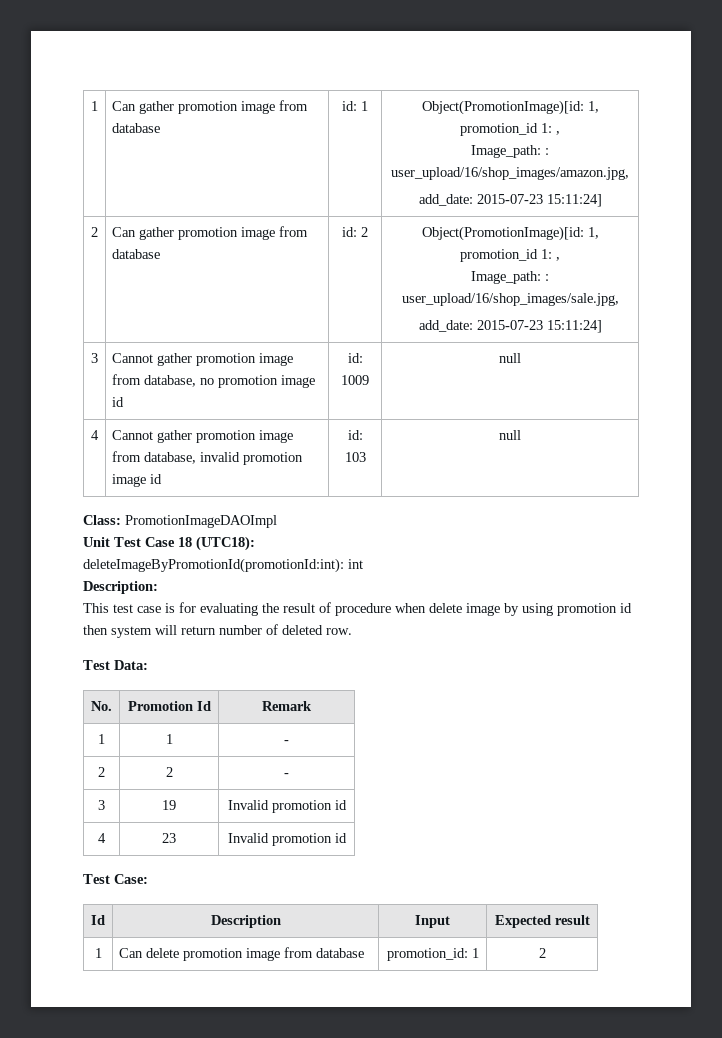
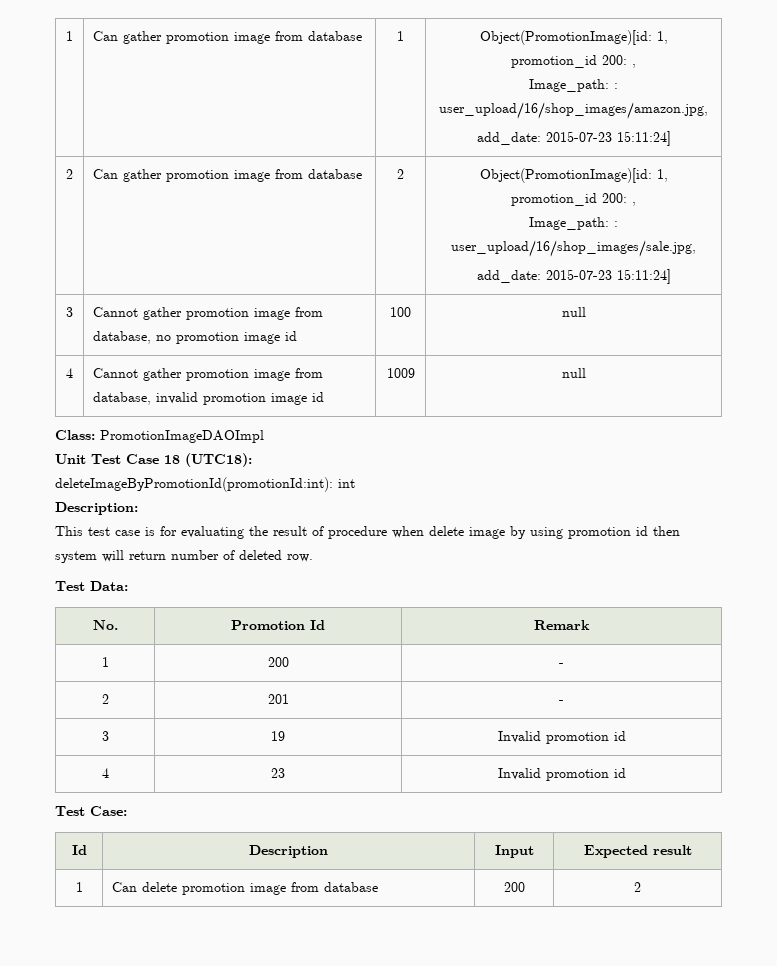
[342,101,357,111] id: -> (363, 36) none
[541,123,552,133] 1: -> [602,55,627,65] 200:
[342,227,357,237] id: -> (363, 174) none
[541,249,552,259] 1: -> [602,193,627,203] 200:
[347,353,363,363] [341,375,369,385] id: 1009 -> [390,307,411,317] 100
[347,430,363,440] [344,452,366,462] id: 103 -> [386,368,415,378] 1009
[165,734,173,744] 1 -> [267,657,289,667] 200
[165,767,173,777] 2 -> [267,694,289,704] 201
[386,948,479,961] promotion_id: 1 -> [503,882,525,892] 200

